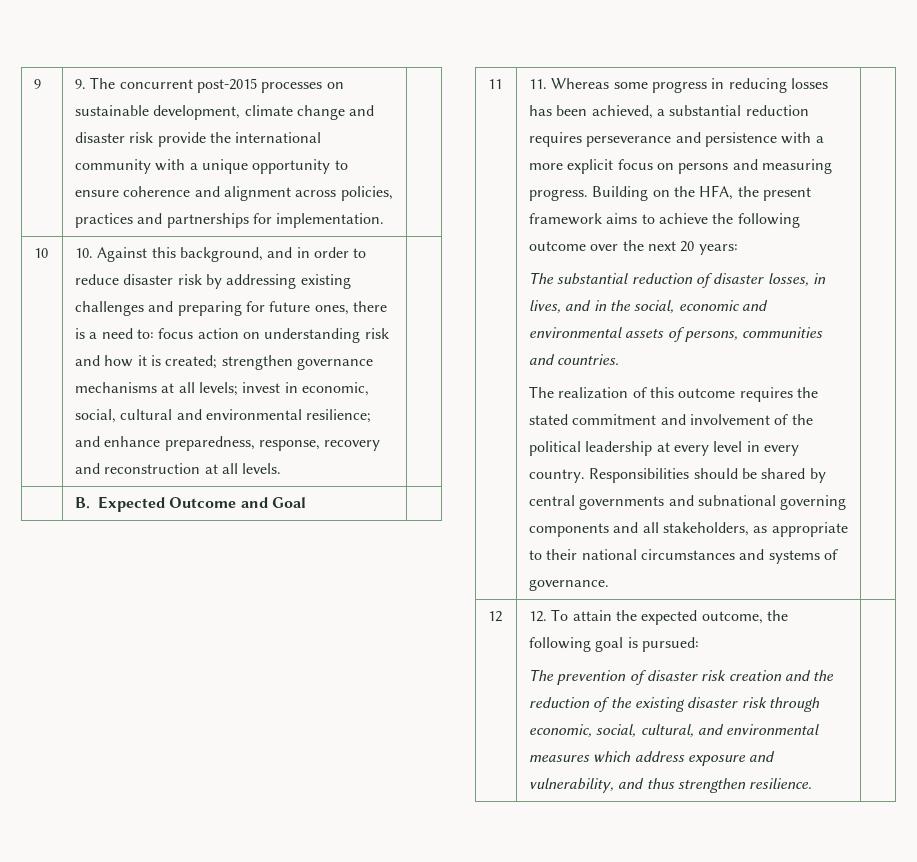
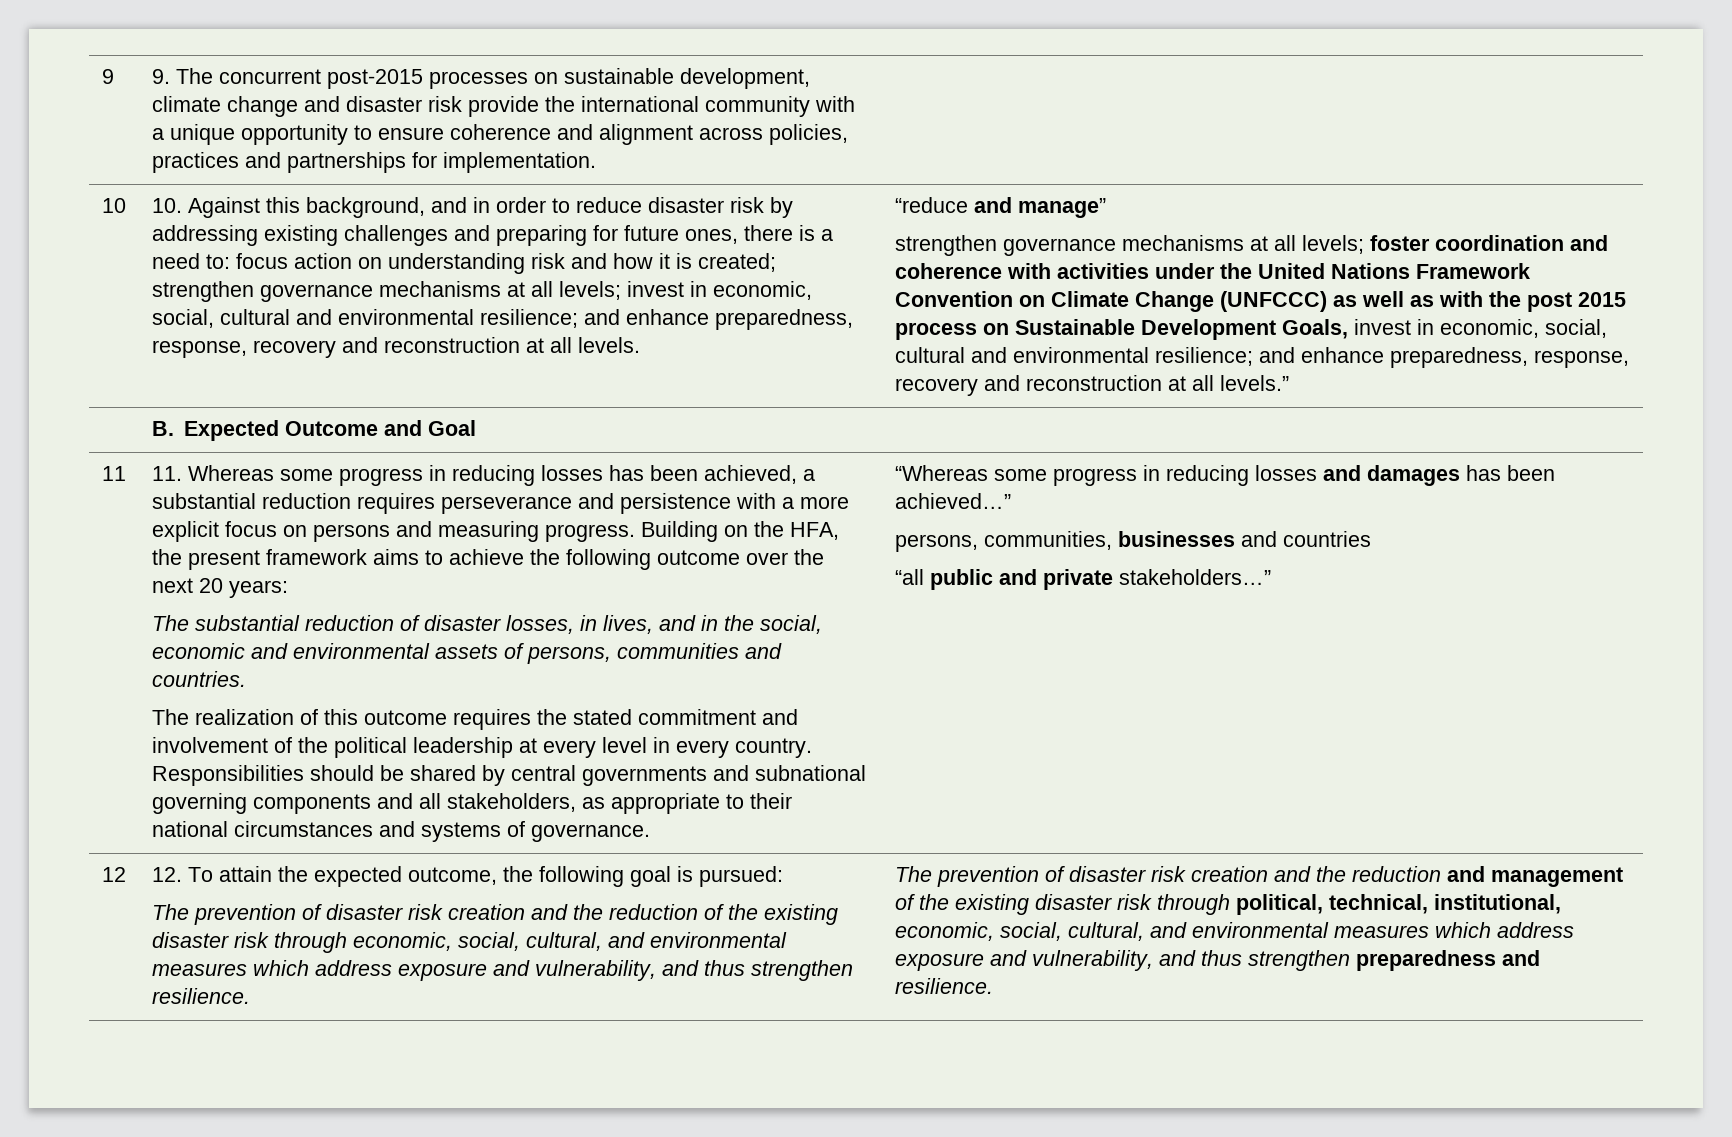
(282, 468) none -> [894,197,1106,218] [894,235,1608,256] [894,263,1530,279] [894,291,1626,312] [894,319,1607,340] [894,347,1629,368] [894,375,1289,396] “reduce and manage” // strengthen governance mechanisms at all levels; foster coordination and coherence with activities under the United Nations Framework Convention on Climate Change (UNFCCC) as well as with the post 2015 process on Sustainable Development Goals, invest in economic, social, cultural and environmental resilience; and enhance preparedness, response, recovery and reconstruction at all levels.”
(610, 585) none -> [894,465,1555,486] [894,493,1011,509] [894,531,1371,552] [894,569,1271,590] “Whereas some progress in reducing losses and damages has been achieved…” // persons, communities, businesses and countries // “all public and private stakeholders…”
(813, 783) none -> [894,866,1623,887] [894,894,1561,915] [894,922,1574,941] [894,950,1540,971] [894,978,993,994] The prevention of disaster risk creation and the reduction and management of the existing disaster risk through political, technical, institutional, economic, social, cultural, and environmental measures which address exposure and vulnerability, and thus strengthen preparedness and resilience.

